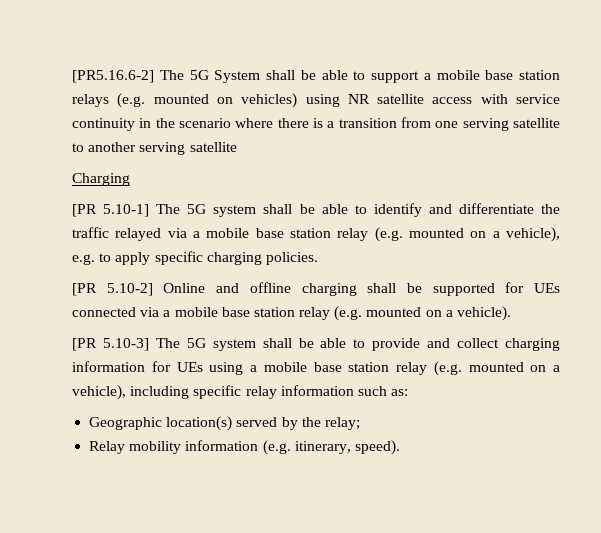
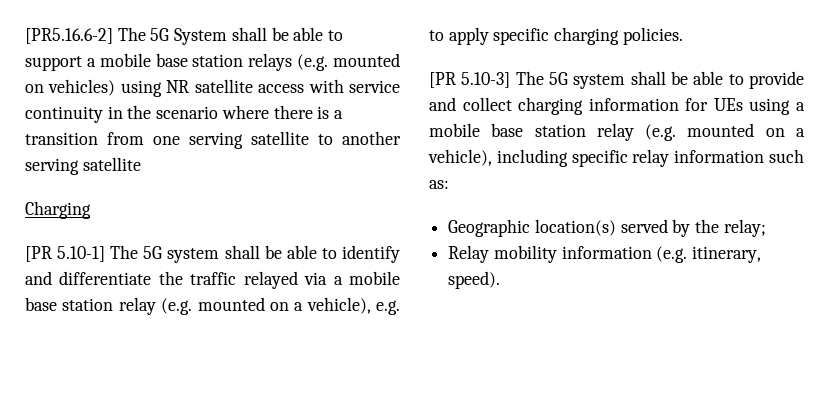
[72,282,560,296] [72,306,512,321] // [PR 5.10-2] Online and offline charging shall be supported for UEs connected via a mobile base station relay (e.g. mounted on a vehicle). -> (683, 36) none

